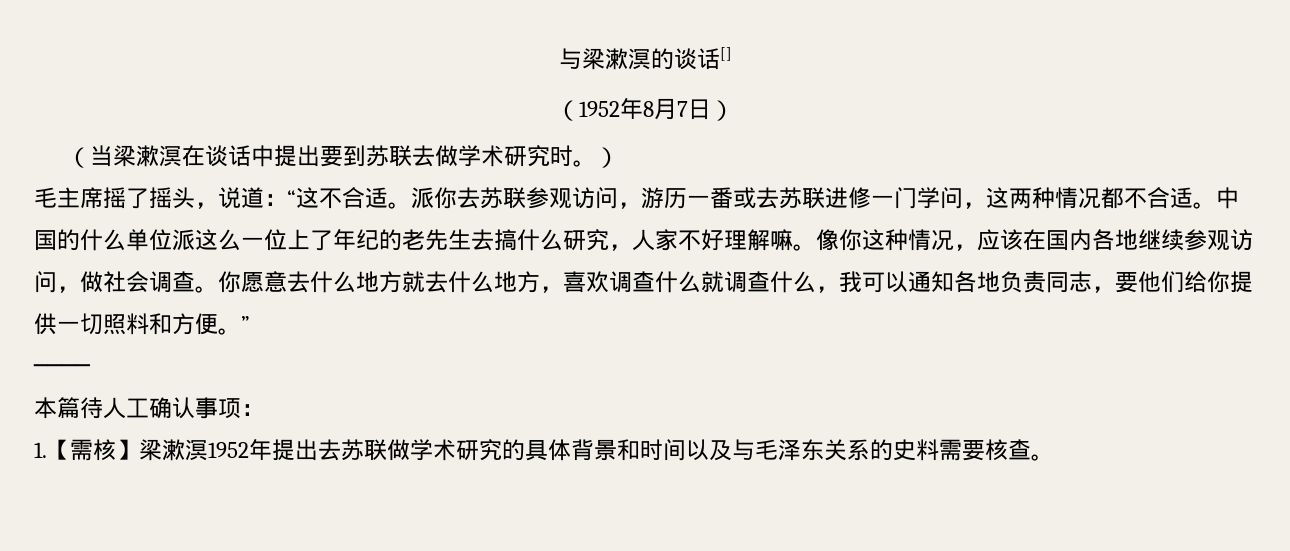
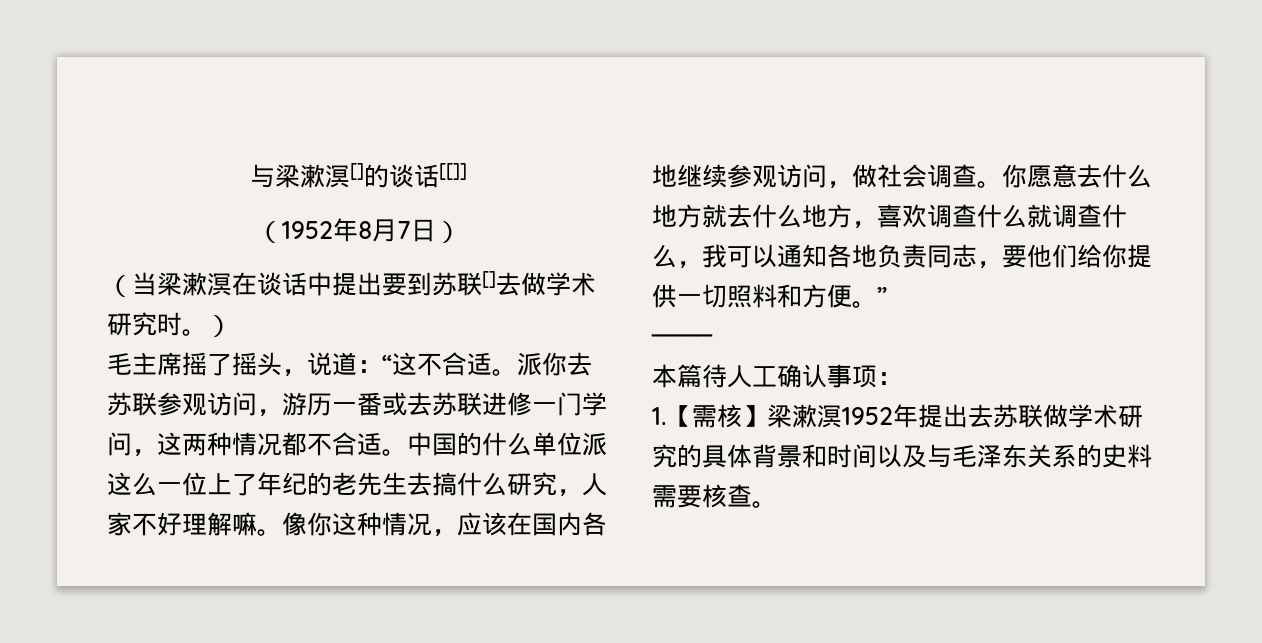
[650,47,732,70] 的谈话[] -> [350,163,467,188] []的谈话[[]]
(412, 156) none -> [482,271,496,288] []

